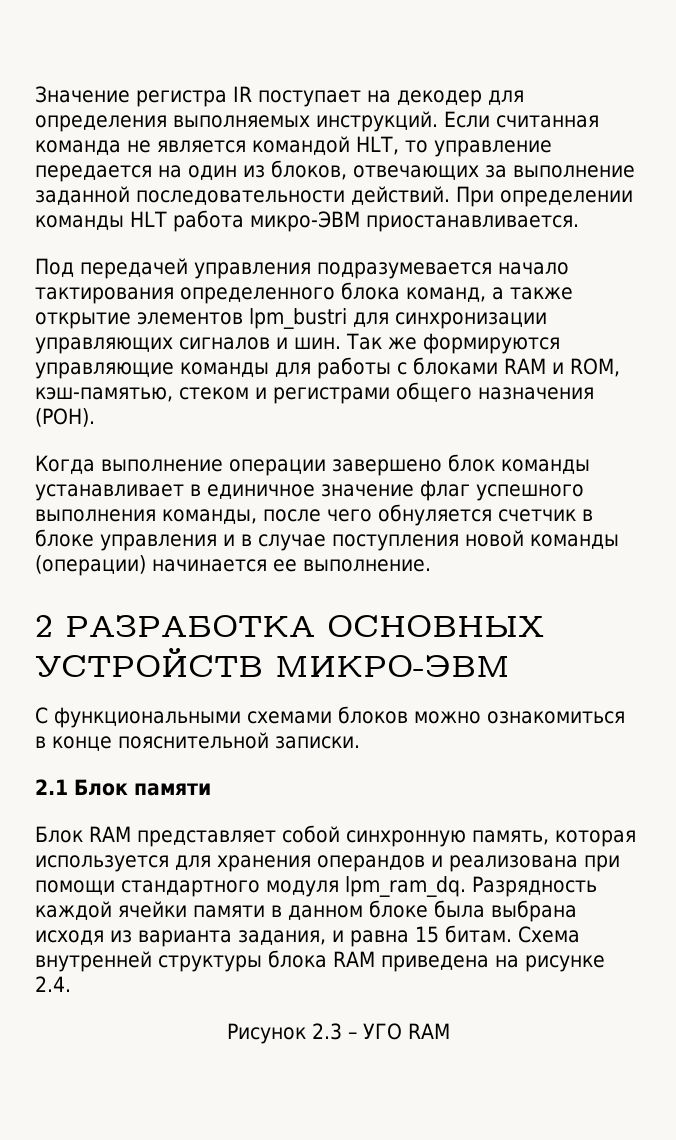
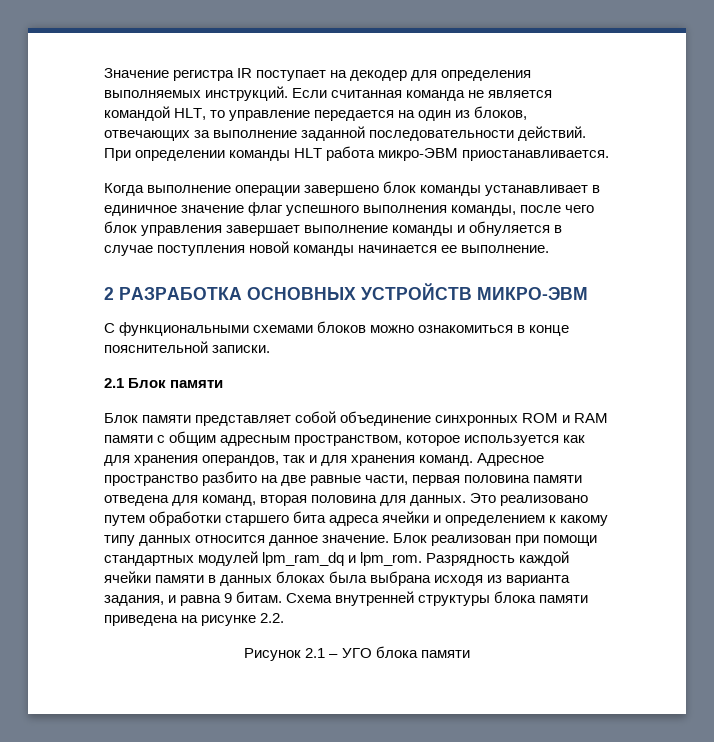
[35,258,569,279] [35,282,573,304] [35,308,547,329] [35,333,560,354] [35,357,620,379] [35,382,594,404] [35,408,95,427] // Под передачей управления подразумевается начало тактирования определенного блока команд, а также открытие элементов lpm_bustri для синхронизации управляющих сигналов и шин. Так же формируются управляющие команды для работы с блоками RAM и ROM, кэш-памятью, стеком и регистрами общего назначения (РОН). -> (610, 155) none
[378,504,593,526] [35,529,235,551] обнуляется счетчик в блоке управления и -> [104,221,551,236] блок управления завершает выполнение команды и обнуляется
[35,555,146,576] (операции) -> (355, 250) none
[89,826,131,842] RAM -> [142,415,192,423] памяти
[345,830,636,847] [35,855,620,872] [35,876,466,897] синхронную память, которая используется для хранения операндов и реализована при помощи стандартного модуля lpm_ram_dq. -> [340,411,609,426] [104,431,586,446] [104,453,545,466] [104,471,583,486] [104,493,589,506] [104,511,609,526] [104,533,598,546] [104,551,423,566] объединение синхронных ROM и RAM памяти с общим адресным пространством, которое используется как для хранения операндов, так и для хранения команд. Адресное пространство разбито на две равные части, первая половина памяти отведена для команд, вторая половина для данных. Это реализовано путем обработки старшего бита адреса ячейки и определением к какому типу данных относится данное значение. Блок реализован при помощи стандартных модулей lpm_ram_dq и lpm_rom.
[288,900,428,920] данном блоке -> [220,571,326,586] данных блоках
[415,926,439,943] 15 -> [224,593,233,603] 9
[333,951,375,967] RAM -> [539,595,589,603] памяти
[35,976,71,992] 2.4. -> [260,613,285,623] 2.2.
[311,1023,342,1040] 2.3 -> [305,648,326,658] 2.1
[407,1023,450,1039] RAM -> [375,646,470,658] блока памяти

